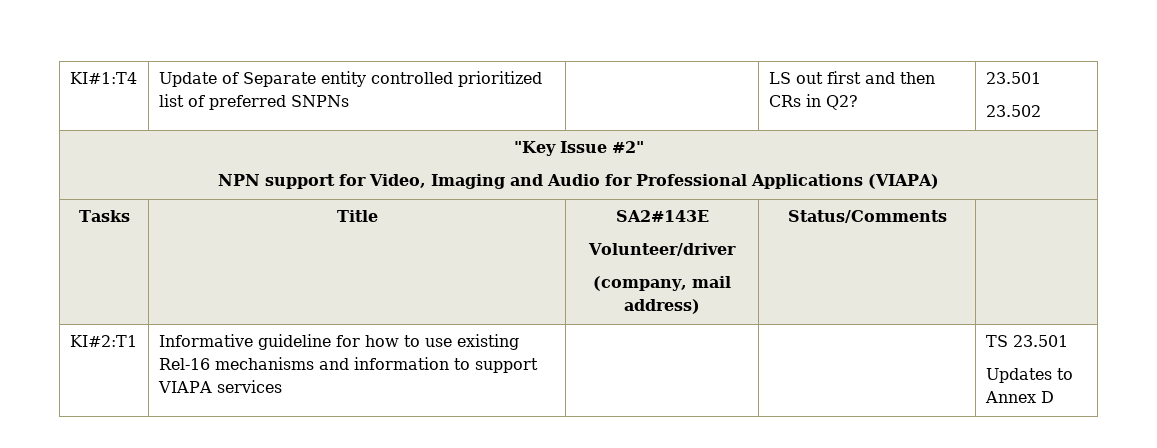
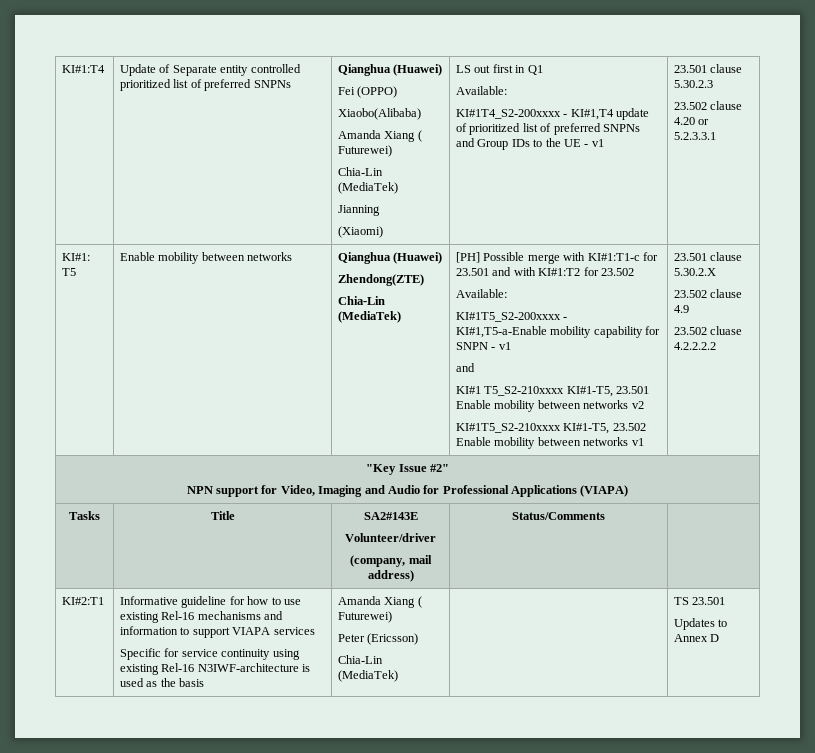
[768,71,935,84] [768,94,858,110] [985,72,1041,84] [985,105,1041,117] | LS out first and then CRs in Q2? | 23.501 // 23.502 -> [338,64,443,76] [338,86,398,98] [338,108,422,120] [338,130,422,142] [338,145,393,157] [338,167,384,176] [338,182,399,194] [338,205,381,216] [338,226,384,238] [456,64,543,75] [456,86,508,95] [456,108,650,120] [456,123,640,135] [456,138,604,150] [674,64,743,73] [674,80,714,88] [674,101,743,110] [674,117,710,125] [674,132,717,140] [62,253,91,261] [62,268,77,276] [120,252,293,264] [338,252,443,264] [338,274,425,286] [338,296,386,305] [338,311,402,323] [456,252,658,264] [456,267,634,276] [456,289,508,298] [456,312,568,322] [456,326,661,338] [456,342,511,350] [456,363,476,372] [456,386,650,397] [456,400,644,412] [456,423,646,434] [456,437,644,449] [674,252,743,261] [674,268,717,276] [674,289,743,298] [674,305,690,313] [674,326,743,335] [674,342,717,350] Qianghua (Huawei) // Fei (OPPO) // Xiaobo(Alibaba) // Amanda Xiang ( Futurewei) // Chia-Lin (MediaTek) // Jianning // (Xiaomi) | LS out first in Q1 // Available: // KI#1T4_S2-200xxxx - KI#1,T4 update of prioritized list of preferred SNPNs and Group IDs to the UE - v1 | 23.501 clause 5.30.2.3 // 23.502 clause 4.20 or 5.2.3.3.1 // KI#1: T5 | Enable mobility between networks | Qianghua (Huawei) // Zhendong(ZTE) // Chia-Lin (MediaTek) | [PH] Possible merge with KI#1:T1-c for 23.501 and with KI#1:T2 for 23.502 // Available: // KI#1T5_S2-200xxxx - KI#1,T5-a-Enable mobility capability for SNPN - v1 // and // KI#1 T5_S2-210xxxx KI#1-T5, 23.501 Enable mobility between networks v2 // KI#1T5_S2-210xxxx KI#1-T5, 23.502 Enable mobility between networks v1 | 23.501 clause 5.30.2.X // 23.502 clause 4.9 // 23.502 cluase 4.2.2.2.2
(282, 386) | -> [120,648,300,660] [120,663,311,675] [120,678,205,687] [338,596,422,608] [338,611,393,623] [338,633,419,645] [338,655,384,664] [338,670,399,682] // Specific for service continuity using existing Rel-16 N3IWF-architecture is used as the basis | Amanda Xiang ( Futurewei) // Peter (Ericsson) // Chia-Lin (MediaTek)

